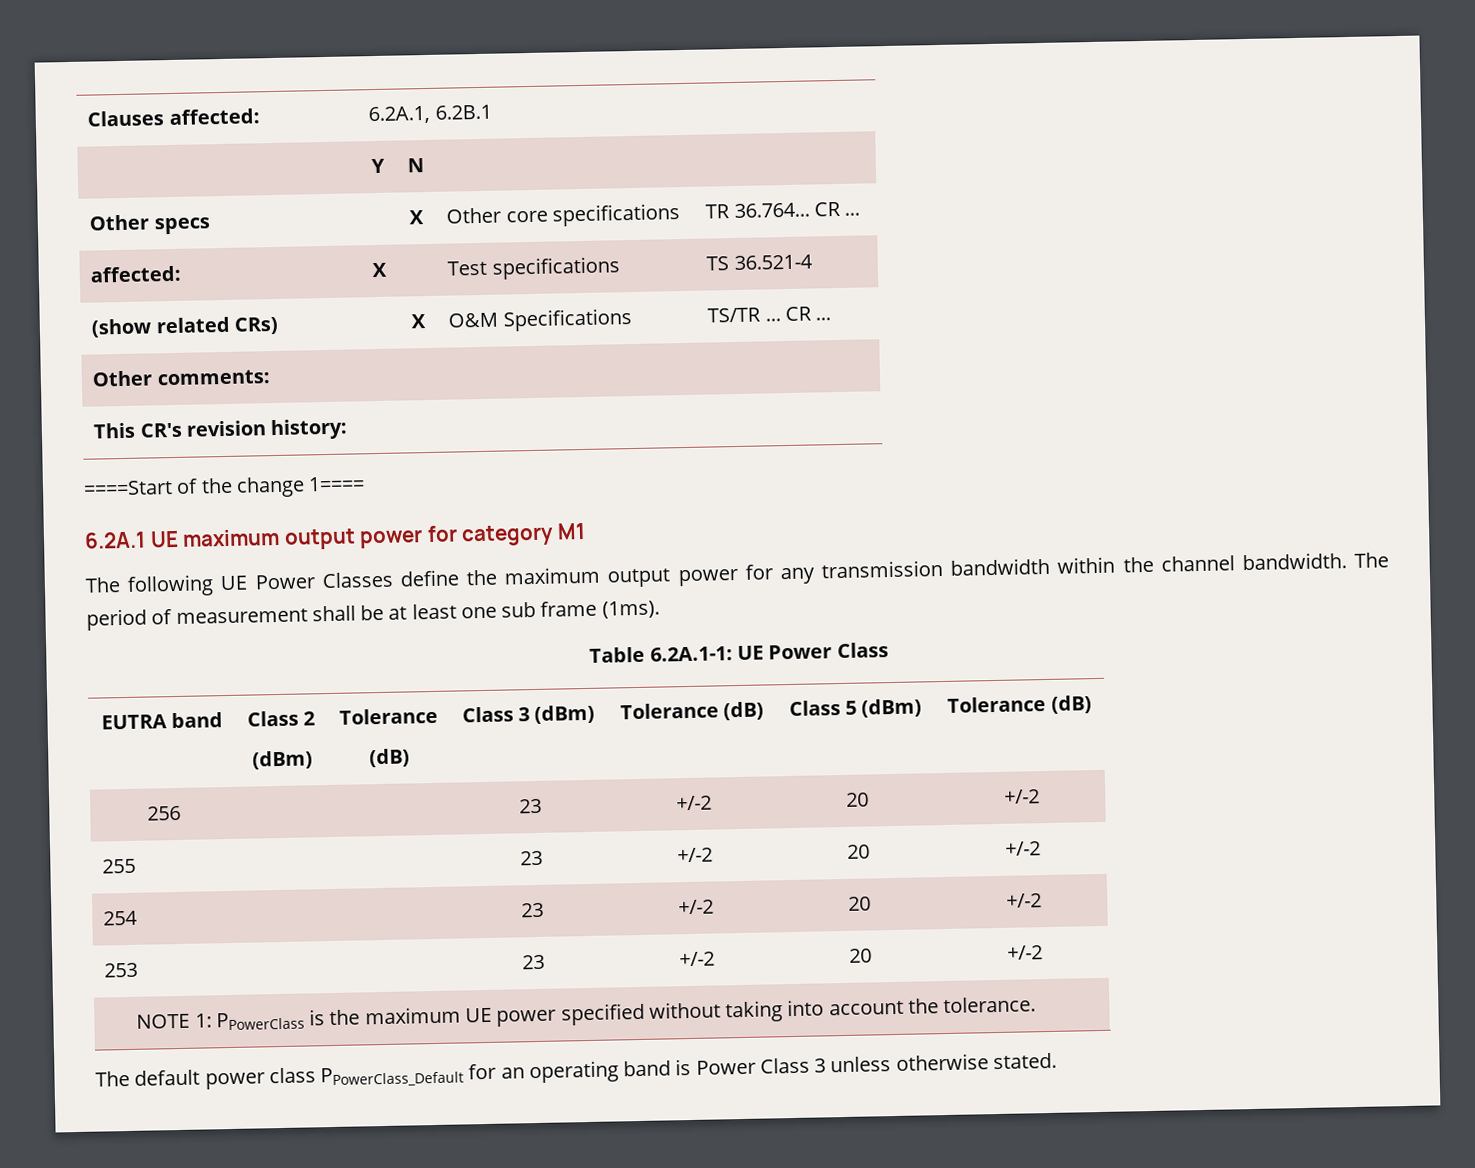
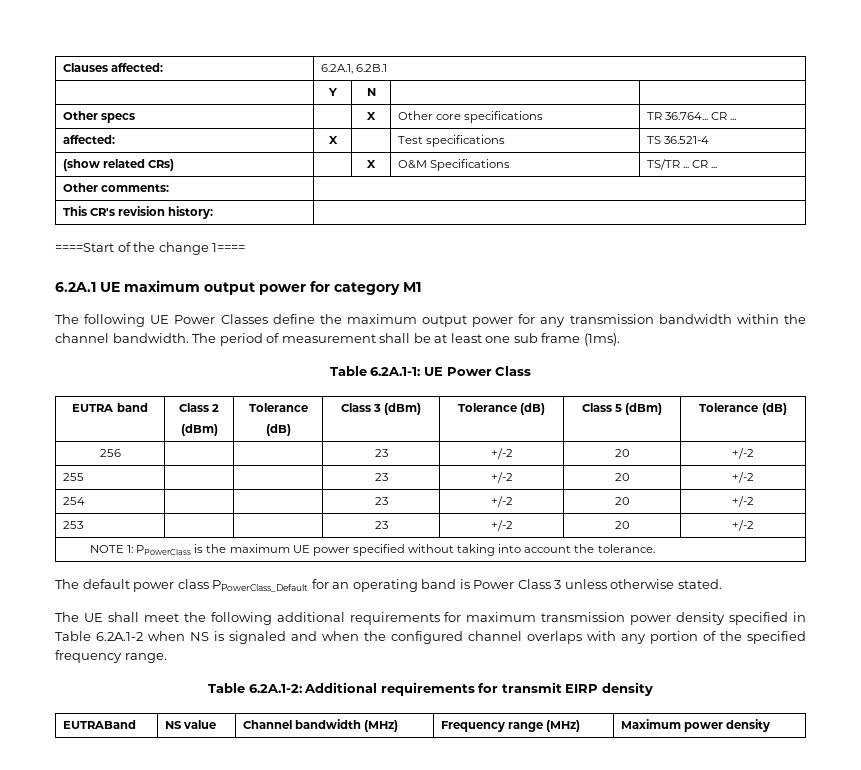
(1057, 1061) none -> [55,612,807,625] [55,631,806,644] [55,650,167,663] [208,682,653,696] [62,720,136,729] [164,720,216,729] [242,719,399,732] [440,720,581,732] [620,719,771,732] // The UE shall meet the following additional requirements for maximum transmission power density specified in Table 6.2A.1-2 when NS is signaled and when the configured channel overlaps with any portion of the specified frequency range. // Table 6.2A.1-2: Additional requirements for transmit EIRP density // EUTRABand | NS value | Channel bandwidth (MHz) | Frequency range (MHz) | Maximum power density

